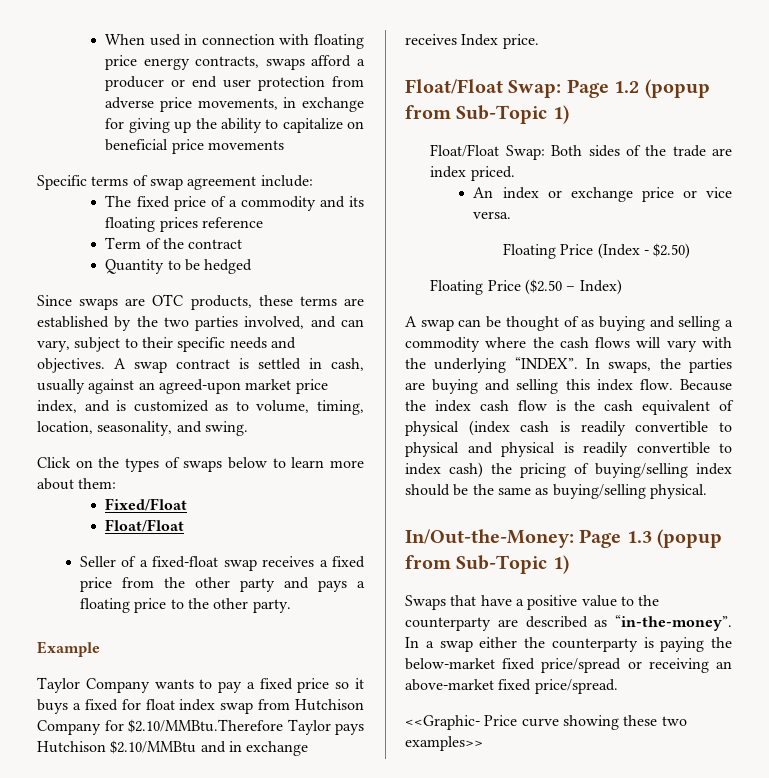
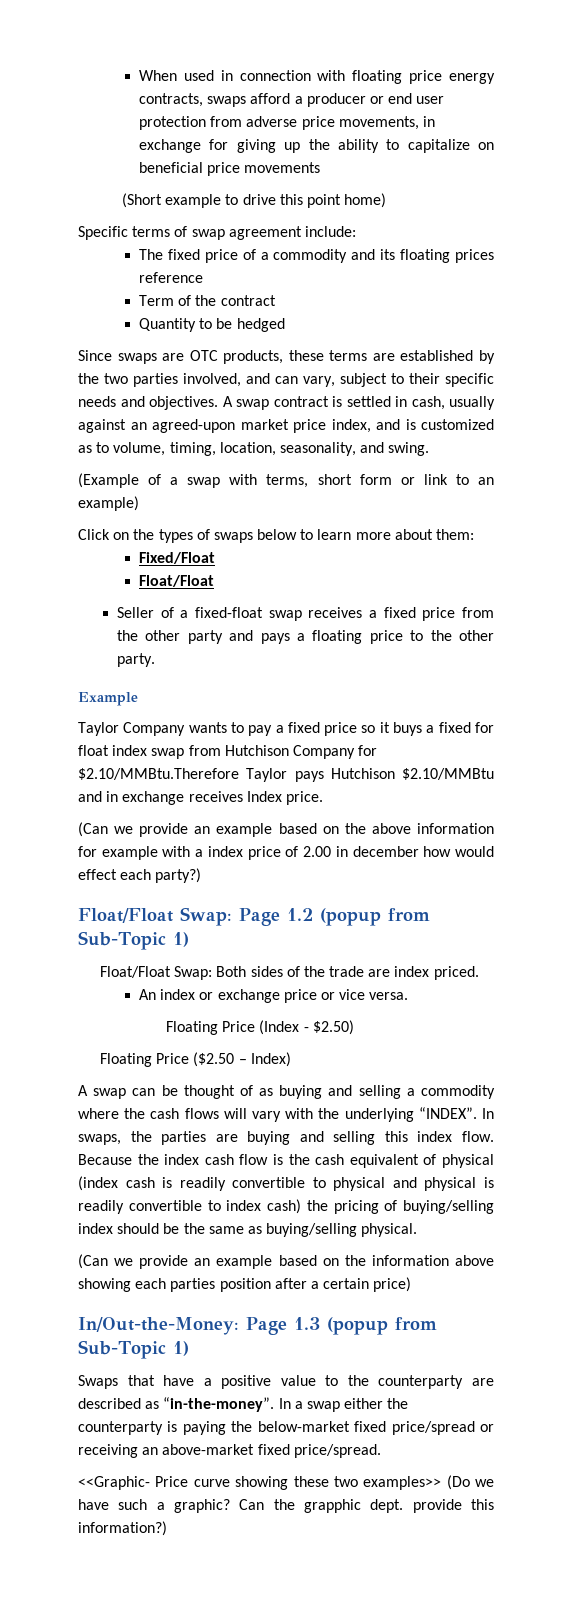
(285, 145) none -> [121,193,387,208] // (Short example to drive this point home)
(248, 428) none -> [78,473,494,488] [78,496,139,511] // (Example of a swap with terms, short form or link to an example)
(539, 41) none -> [78,822,494,837] [78,846,494,860] [78,868,202,883] // (Can we provide an example based on the above information for example with a index price of 2.00 in december how would effect each party?)
(707, 491) none -> [78,1254,494,1269] [78,1277,412,1292] // (Can we provide an example based on the information above showing each parties position after a certain price)
(483, 743) none -> [446,1475,494,1490] [78,1499,494,1513] [78,1521,167,1536] (Do we have such a graphic? Can the grapphic dept. provide this information?)

